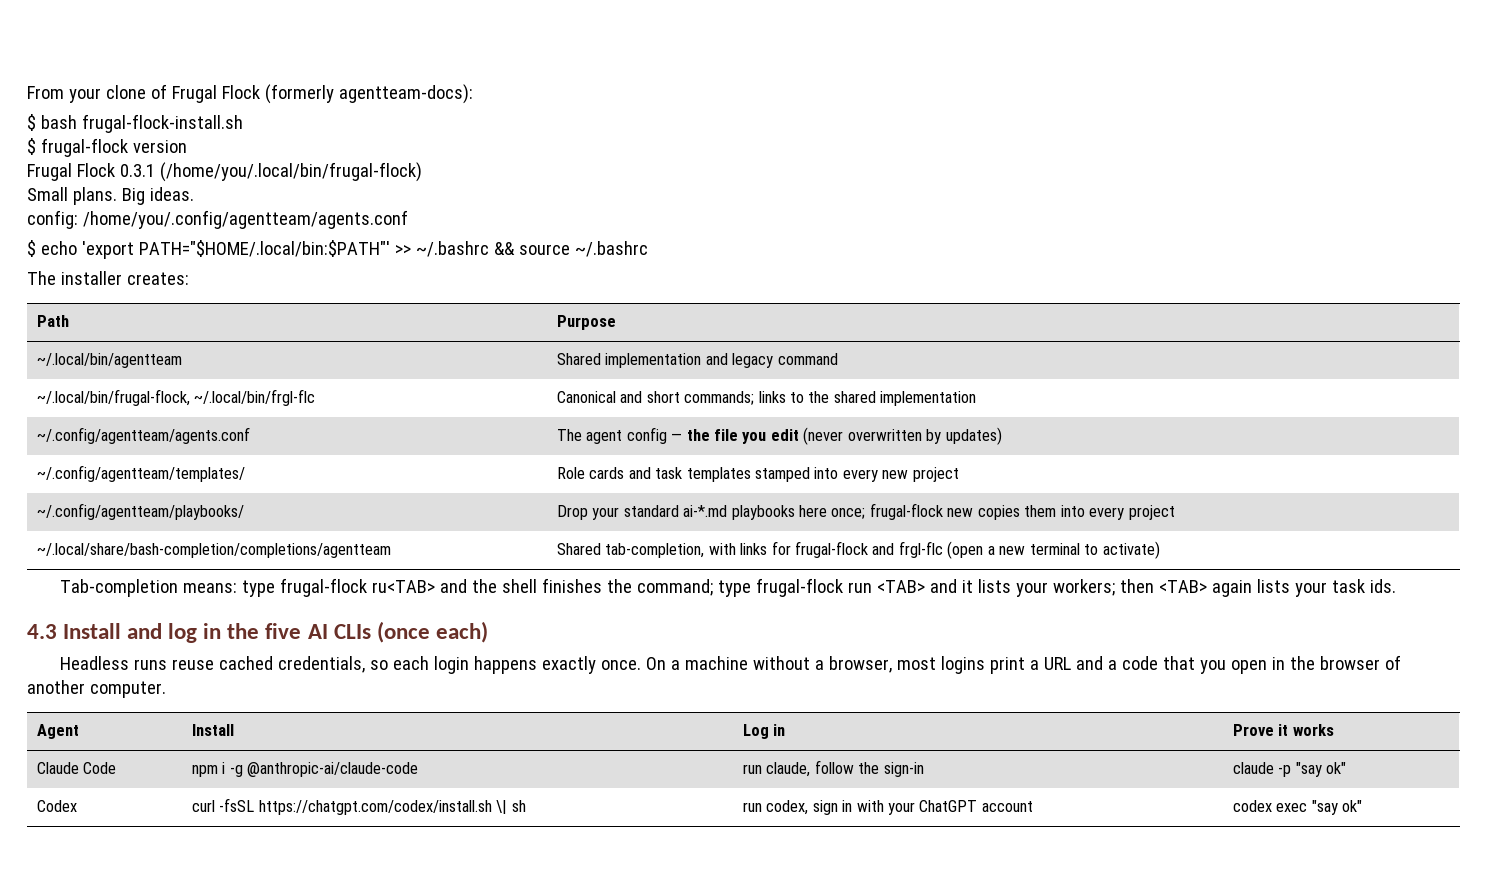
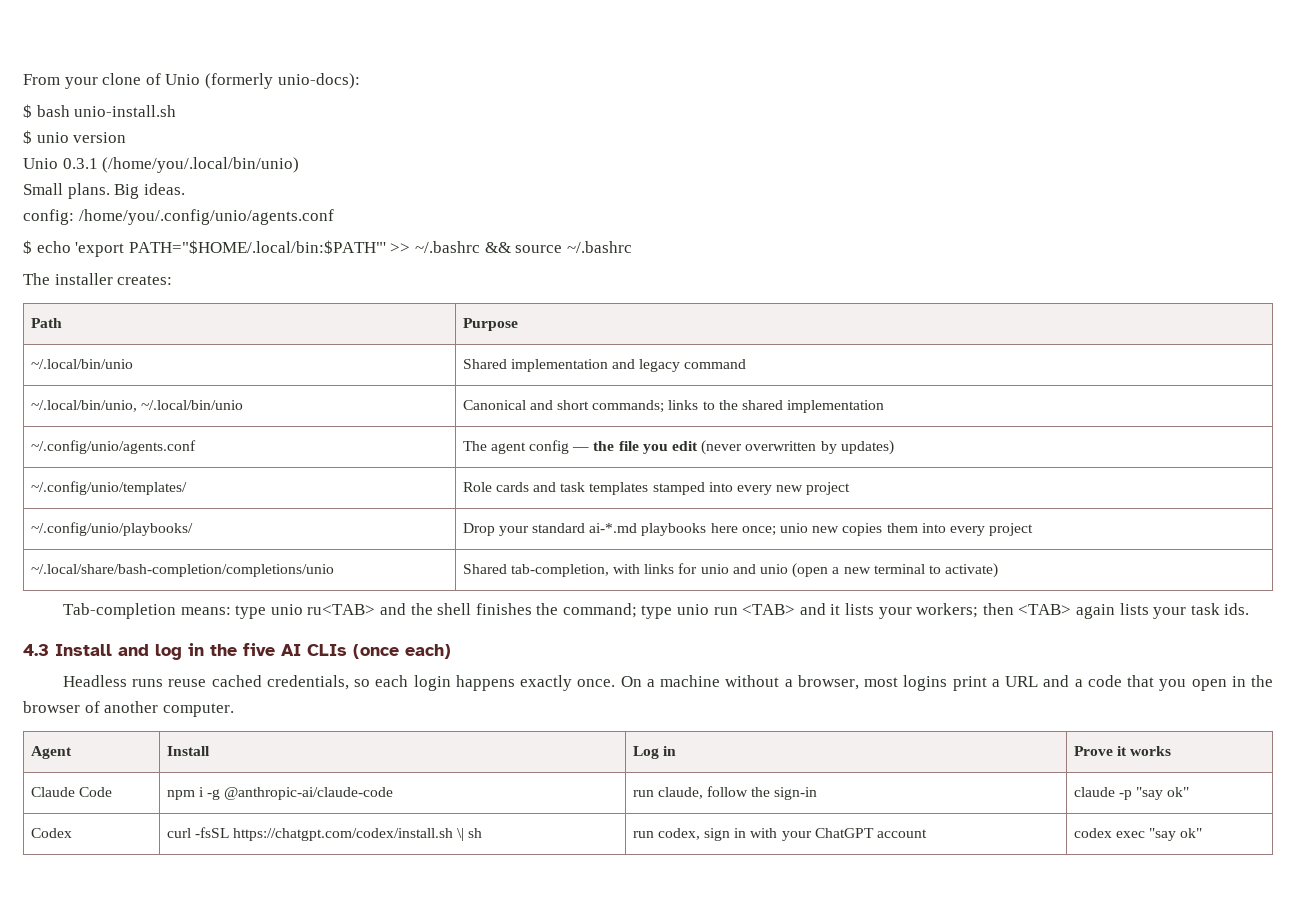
[171,84,473,104] Frugal Flock (formerly agentteam-docs): -> [165,73,360,89] Unio (formerly unio-docs):
[81,114,243,133] [27,138,128,157] frugal-flock-install.sh // $ frugal-flock -> [74,105,177,117] [23,130,69,144] unio-install.sh // $ unio
[27,162,422,182] Frugal Flock 0.3.1 (/home/you/.local/bin/frugal-flock) -> [23,157,300,173] Unio 0.3.1 (/home/you/.local/bin/unio)
[82,210,408,229] /home/you/.config/agentteam/agents.conf -> [78,209,334,225] /home/you/.config/unio/agents.conf
[36,353,182,368] ~/.local/bin/agentteam -> [30,359,133,369] ~/.local/bin/unio
[36,389,316,406] ~/.local/bin/frugal-flock, ~/.local/bin/frgl-flc -> [30,400,243,412] ~/.local/bin/unio, ~/.local/bin/unio
[36,427,250,444] ~/.config/agentteam/agents.conf -> [30,440,196,454] ~/.config/unio/agents.conf
[36,465,245,482] ~/.config/agentteam/templates/ -> [30,481,187,495] ~/.config/unio/templates/
[36,503,244,520] ~/.config/agentteam/playbooks/ -> [30,522,193,536] ~/.config/unio/playbooks/
[869,503,943,520] frugal-flock -> [779,523,808,533] unio
[36,543,391,558] ~/.local/share/bash-completion/completions/agentteam -> [30,564,334,577] ~/.local/share/bash-completion/completions/unio
[794,541,943,558] frugal-flock and frgl-flc -> [700,564,788,574] unio and unio
[280,578,368,597] frugal-flock -> [270,604,303,615] unio
[756,578,844,597] frugal-flock -> [677,604,710,615] unio

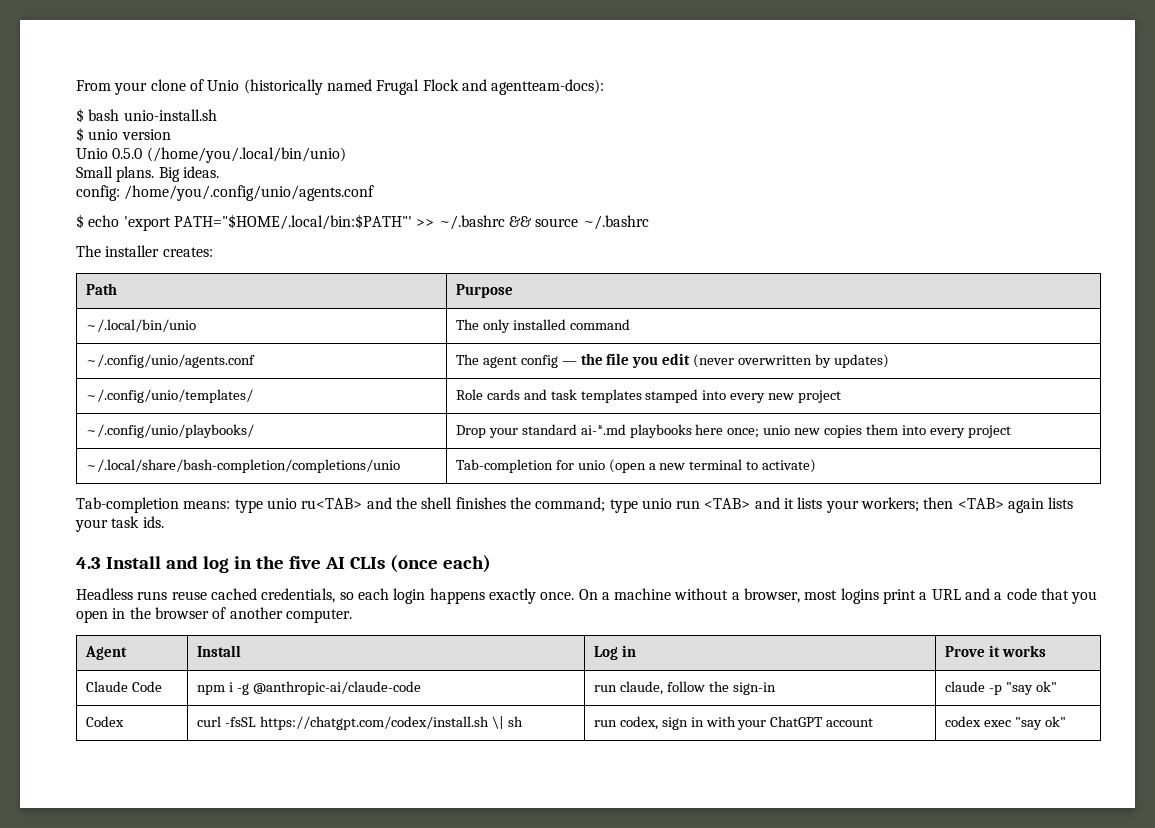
[204,73,360,89] (formerly unio-docs): -> [243,79,605,95] (historically named Frugal Flock and agentteam-docs):
[62,158,98,169] 0.3.1 -> [112,148,143,159] 0.5.0
[462,359,747,372] [30,400,243,412] [462,400,885,413] Shared implementation and legacy command // ~/.local/bin/unio, ~/.local/bin/unio | Canonical and short commands; links to the shared implementation -> [455,319,630,333] The only installed command
[462,563,756,577] Shared tab-completion, with links for unio and -> [455,459,574,473] Tab-completion for

